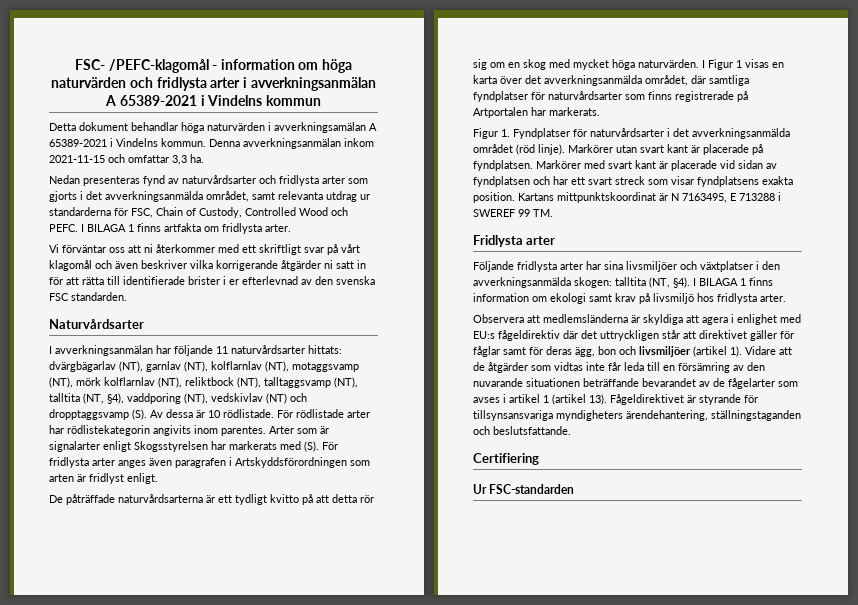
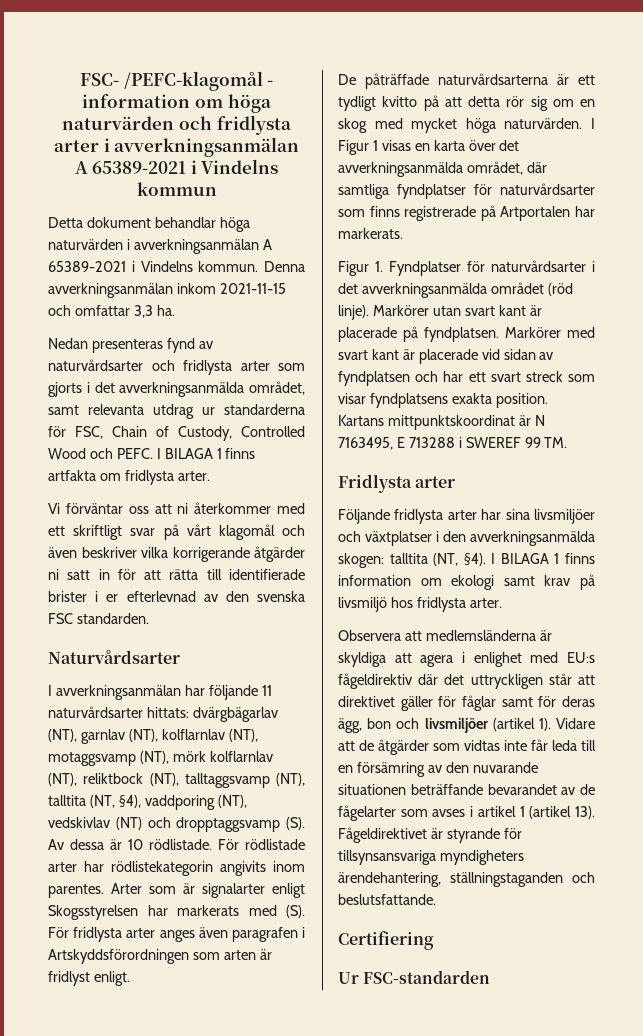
[274,122,366,133] avverkningsamälan -> [133,239,259,254] avverkningsanmälan

